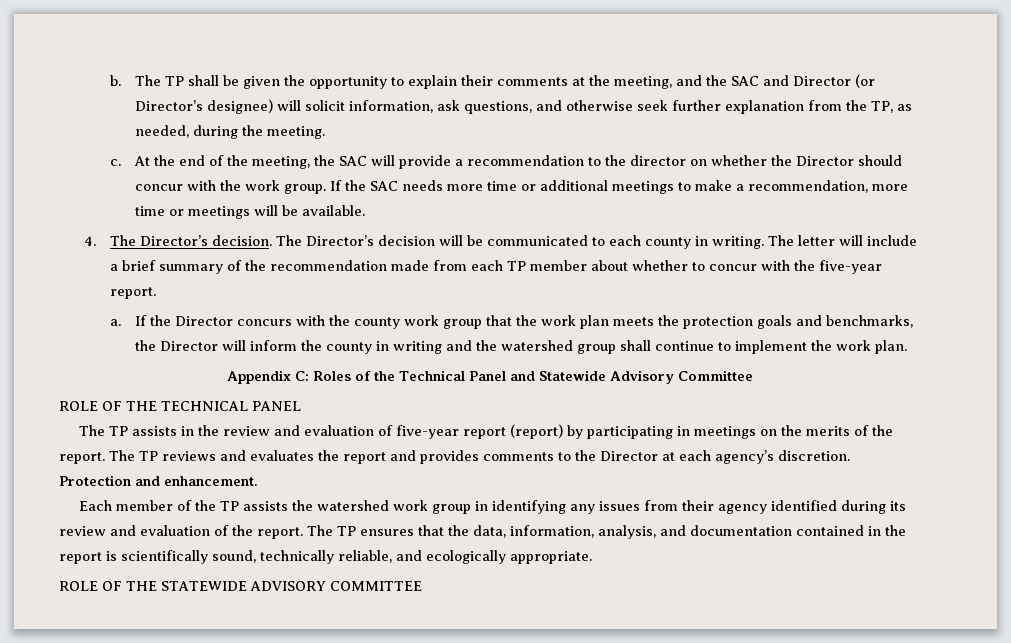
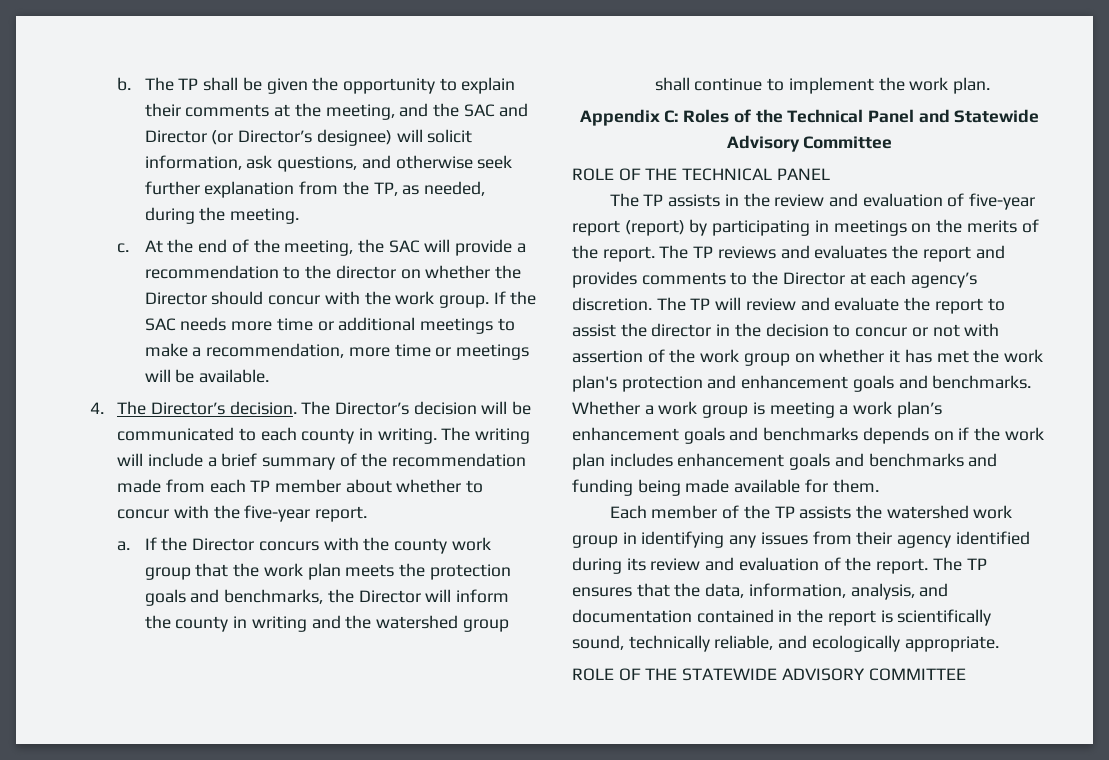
[797,235,835,246] letter -> [475,428,531,444] writing
[59,475,257,486] Protection and enhancement. -> [656,297,1005,314] [572,323,1000,337] [572,349,1043,366] [572,375,1032,392] [572,401,942,418] [572,427,1044,444] [572,453,998,470] [572,479,879,496] The TP will review and evaluate the report to assist the director in the decision to concur or not with assertion of the work group on whether it has met the work plan's protection and enhancement goals and benchmarks. Whether a work group is meeting a work plan’s enhancement goals and benchmarks depends on if the work plan includes enhancement goals and benchmarks and funding being made available for them.

